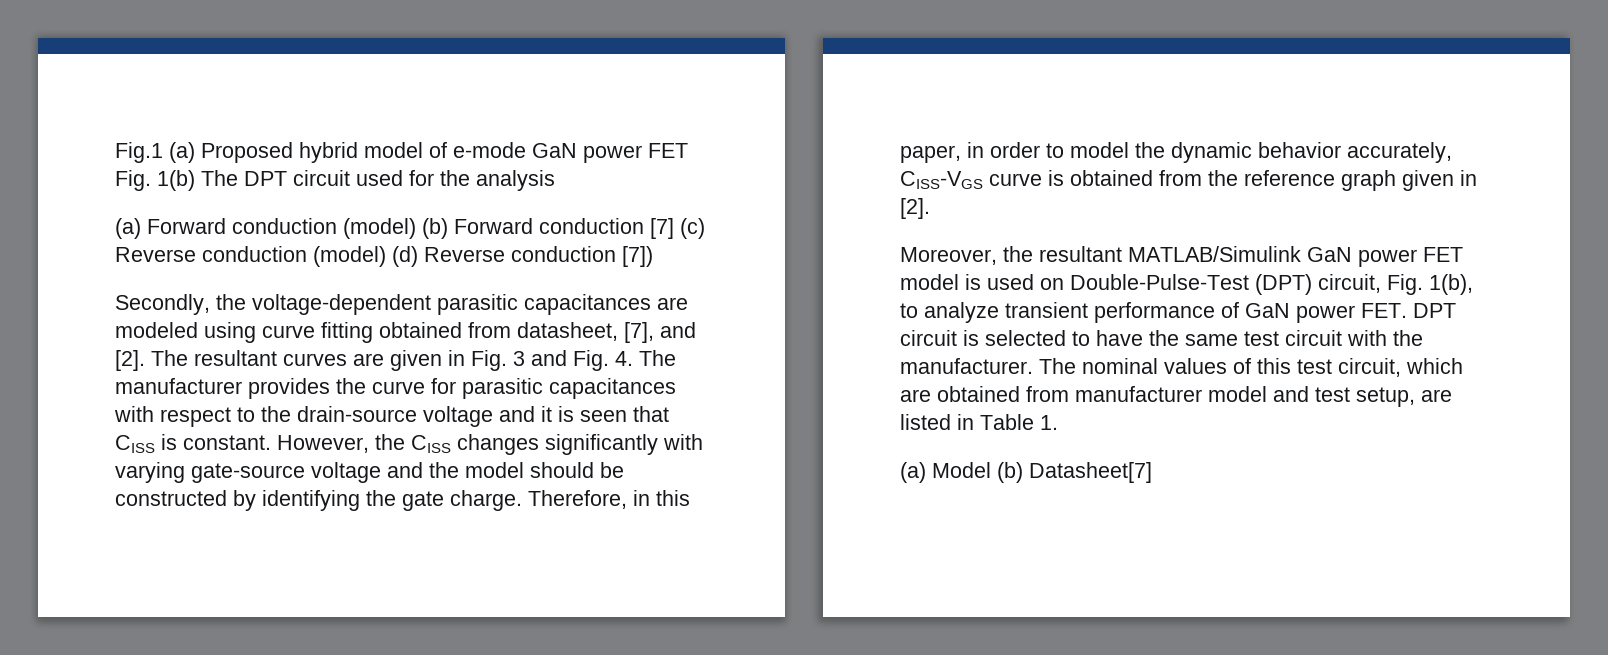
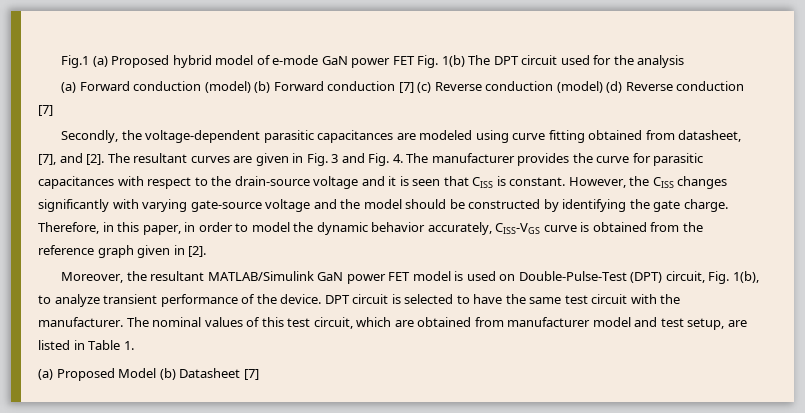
[622,246,653,267] [7]) -> [38,105,53,116] [7]
[1245,303,1407,323] GaN power FET. -> [256,294,322,304] the device.
(926, 472) none -> [56,368,115,381] Proposed
[1029,462,1152,483] Datasheet[7] -> [179,368,259,380] Datasheet [7]

